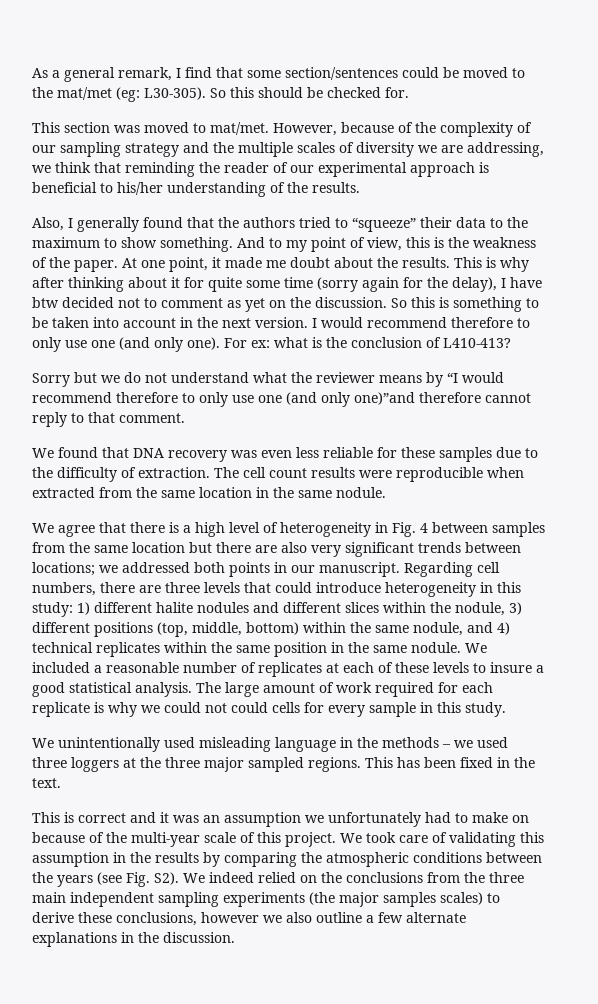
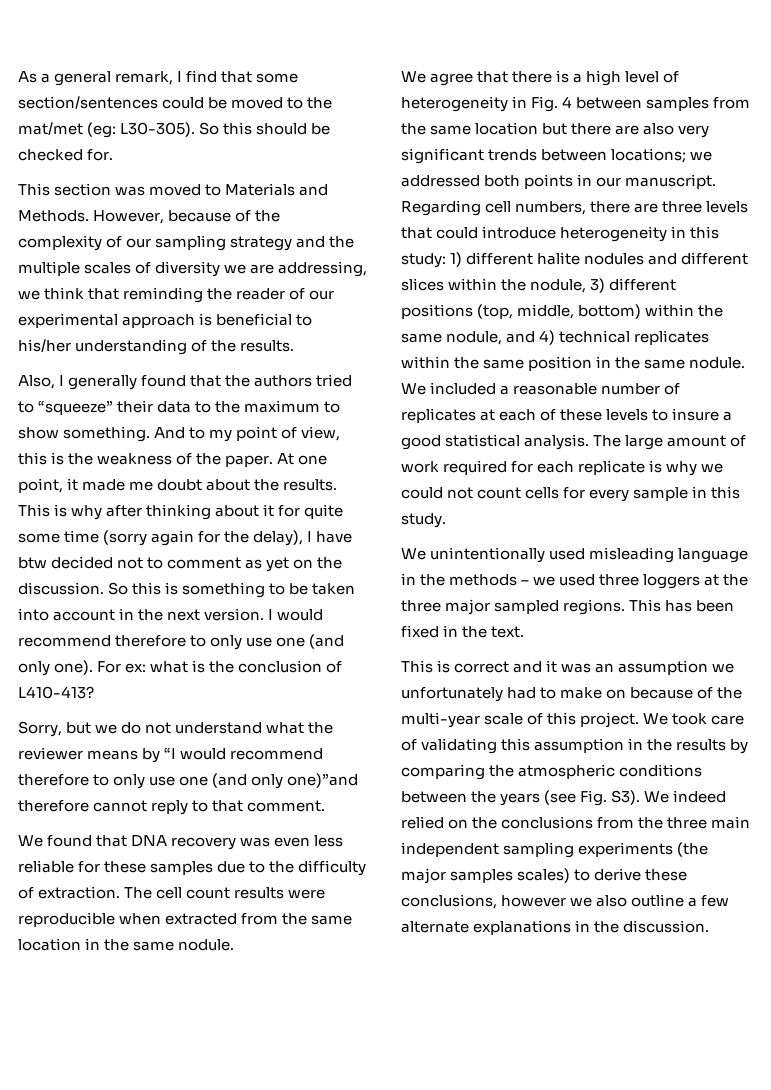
[210,122,269,135] mat/met. -> [225,183,329,196] [18,210,89,222] Materials and Methods.
[32,373,70,387] Sorry -> [18,721,62,737] Sorry,
[231,702,268,713] could -> [477,487,522,499] count
[154,872,179,885] S2). -> [611,790,641,805] S3).

